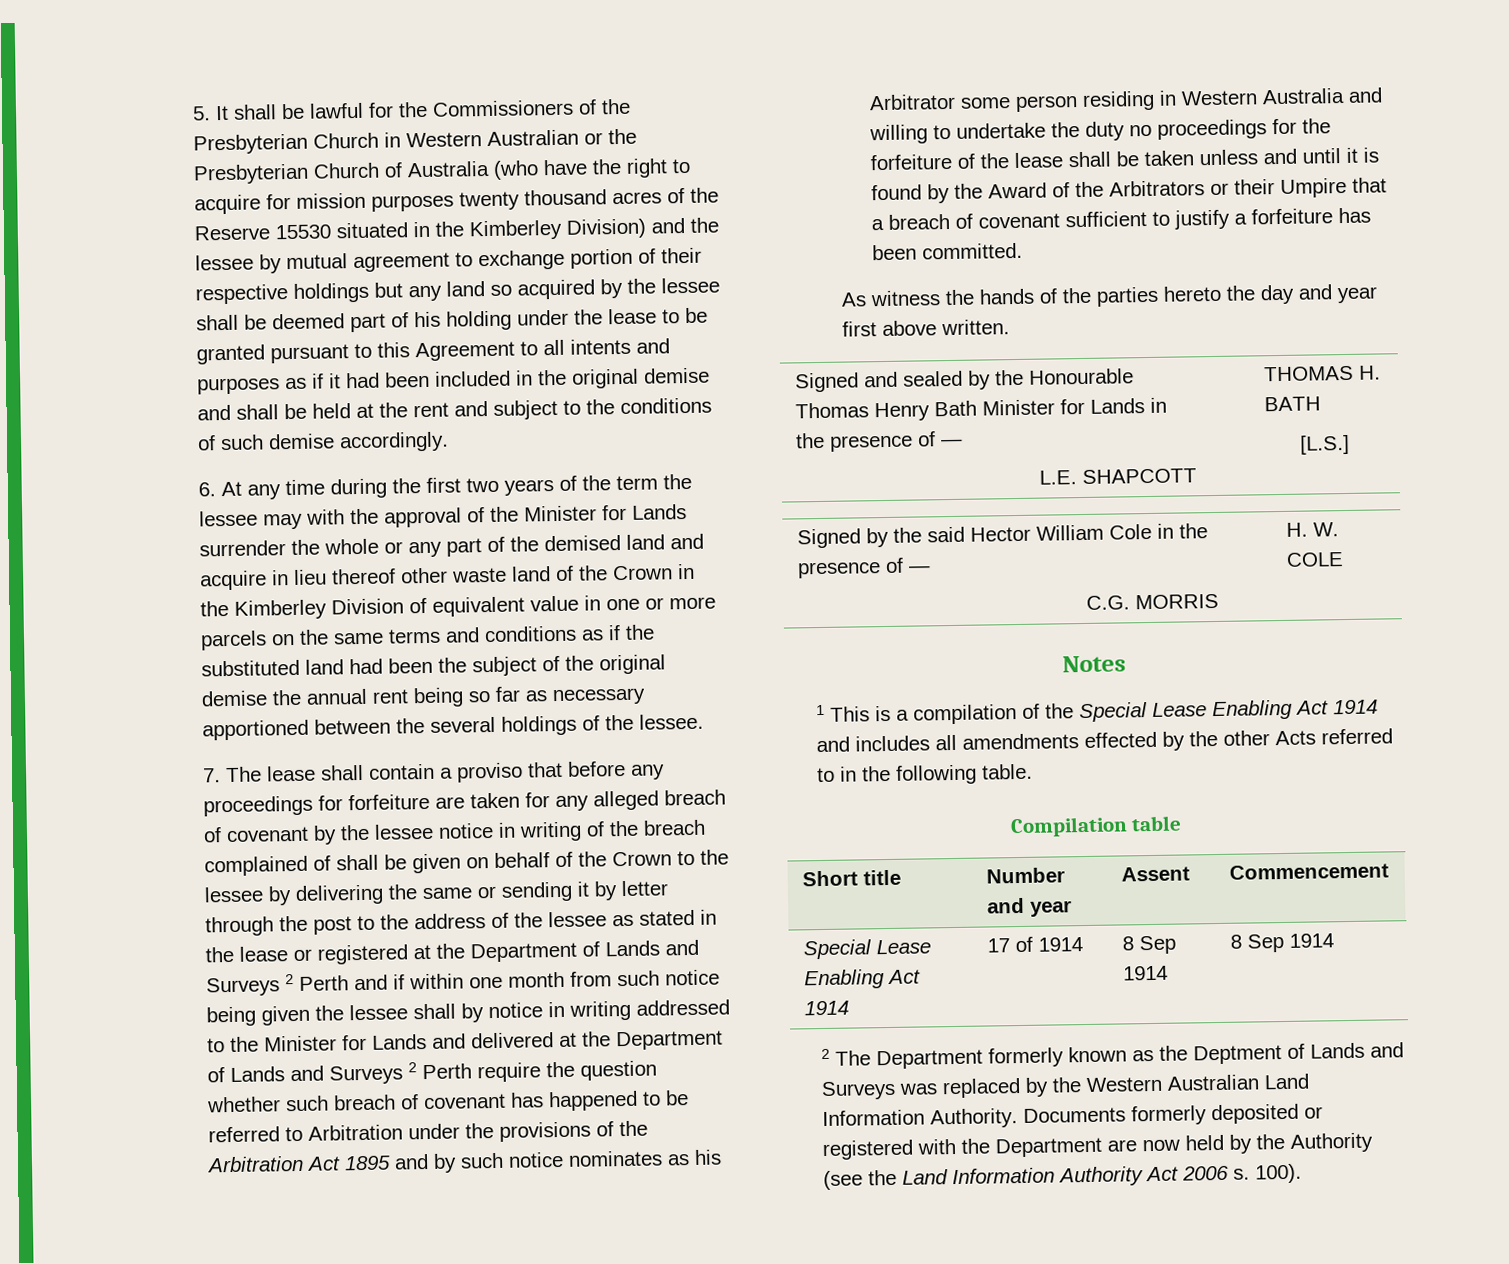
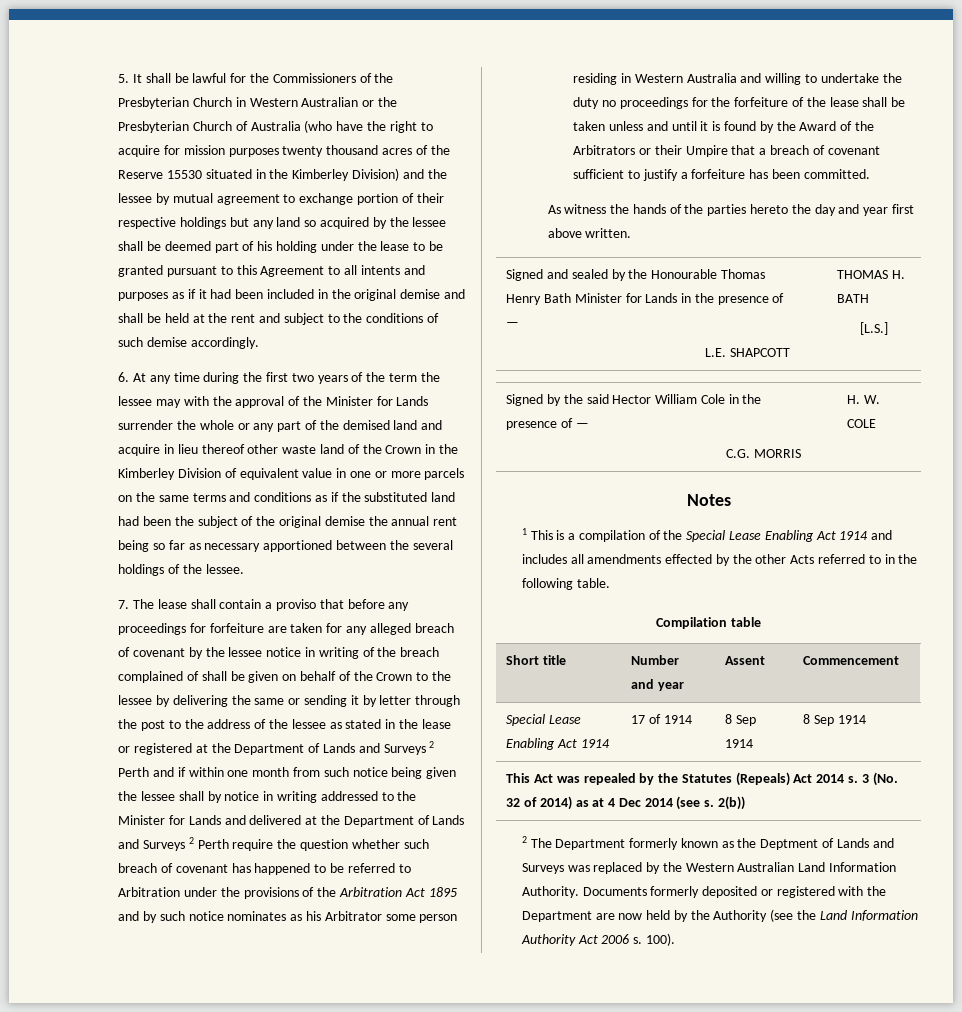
(1334, 940) none -> [506,772,898,786] [506,796,746,810] // This Act was repealed by the Statutes (Repeals) Act 2014 s. 3 (No. 32 of 2014) as at 4 Dec 2014 (see s. 2(b))

